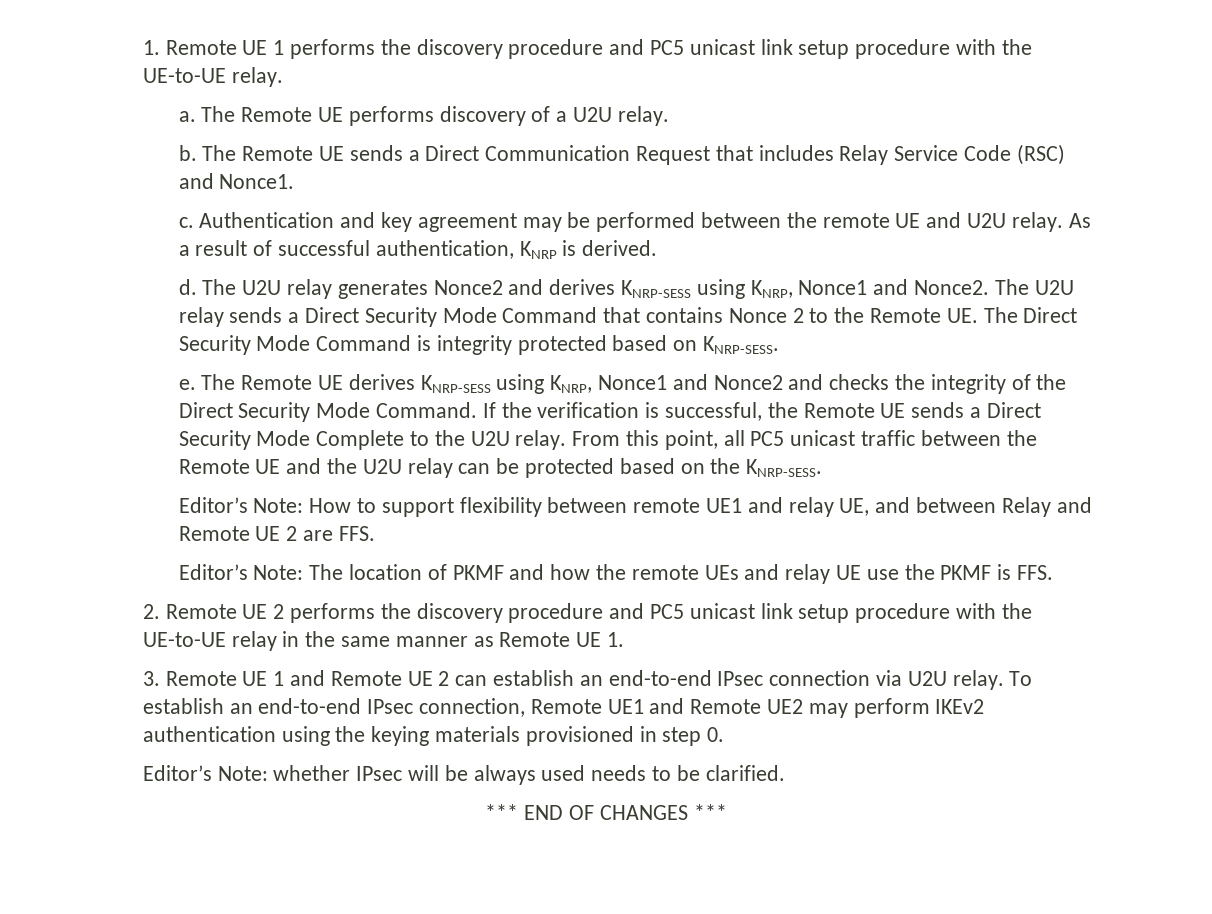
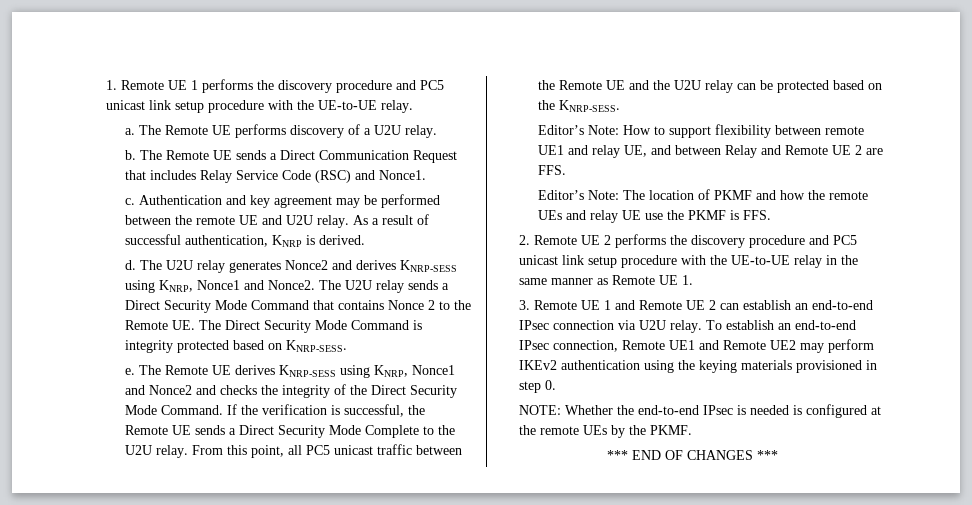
[142,765,785,785] Editor’s Note: whether IPsec will be always used needs to be clarified. -> [519,404,882,418] [519,425,693,438] NOTE: Whether the end-to-end IPsec is needed is configured at the remote UEs by the PKMF.

